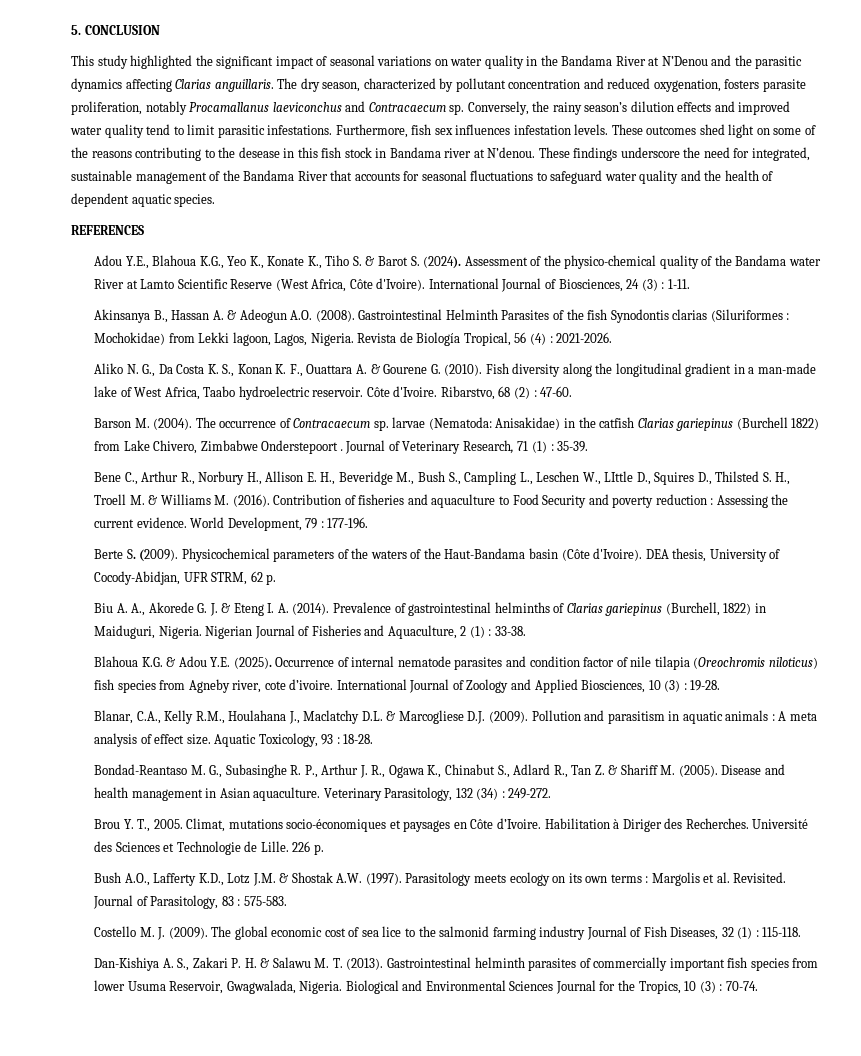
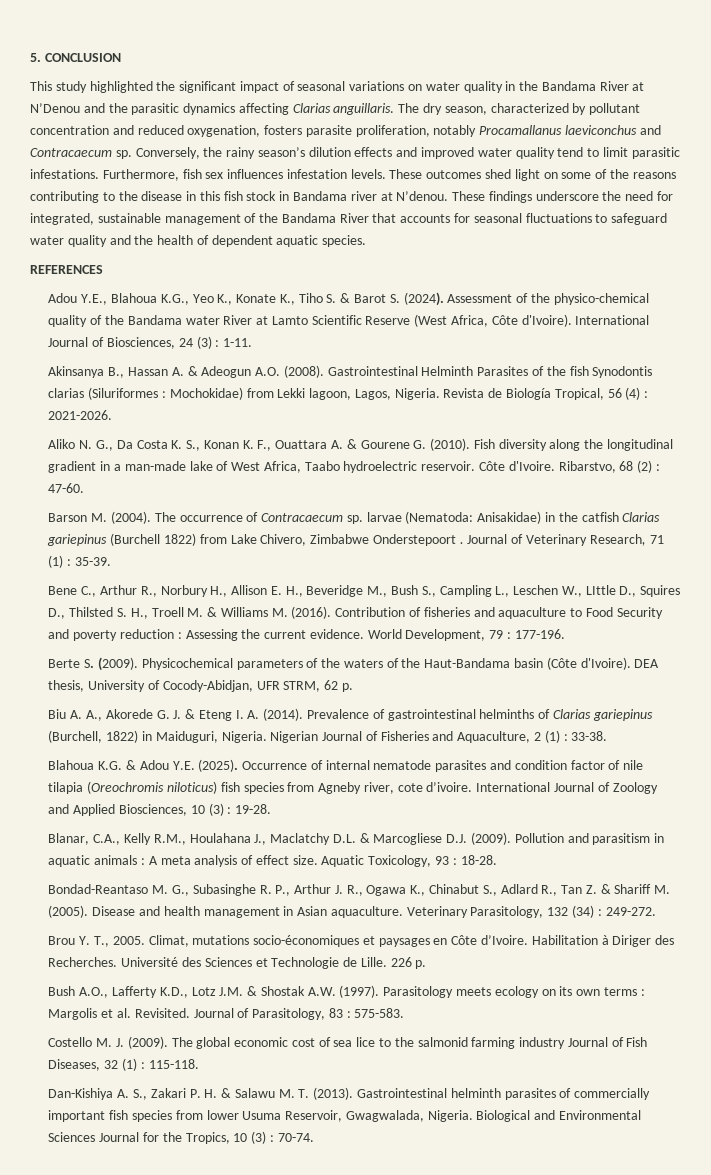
[238,147,280,158] desease -> [141,191,183,201] disease

